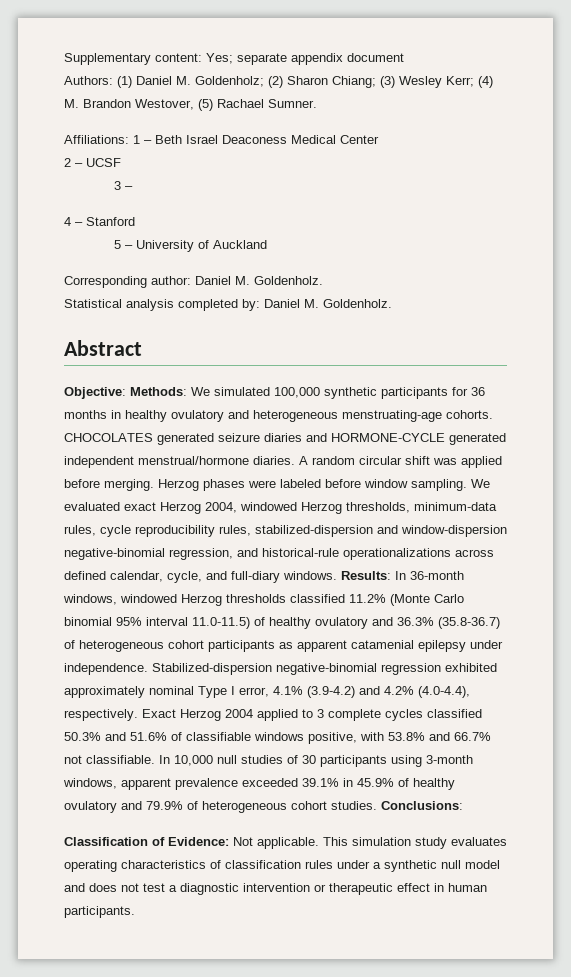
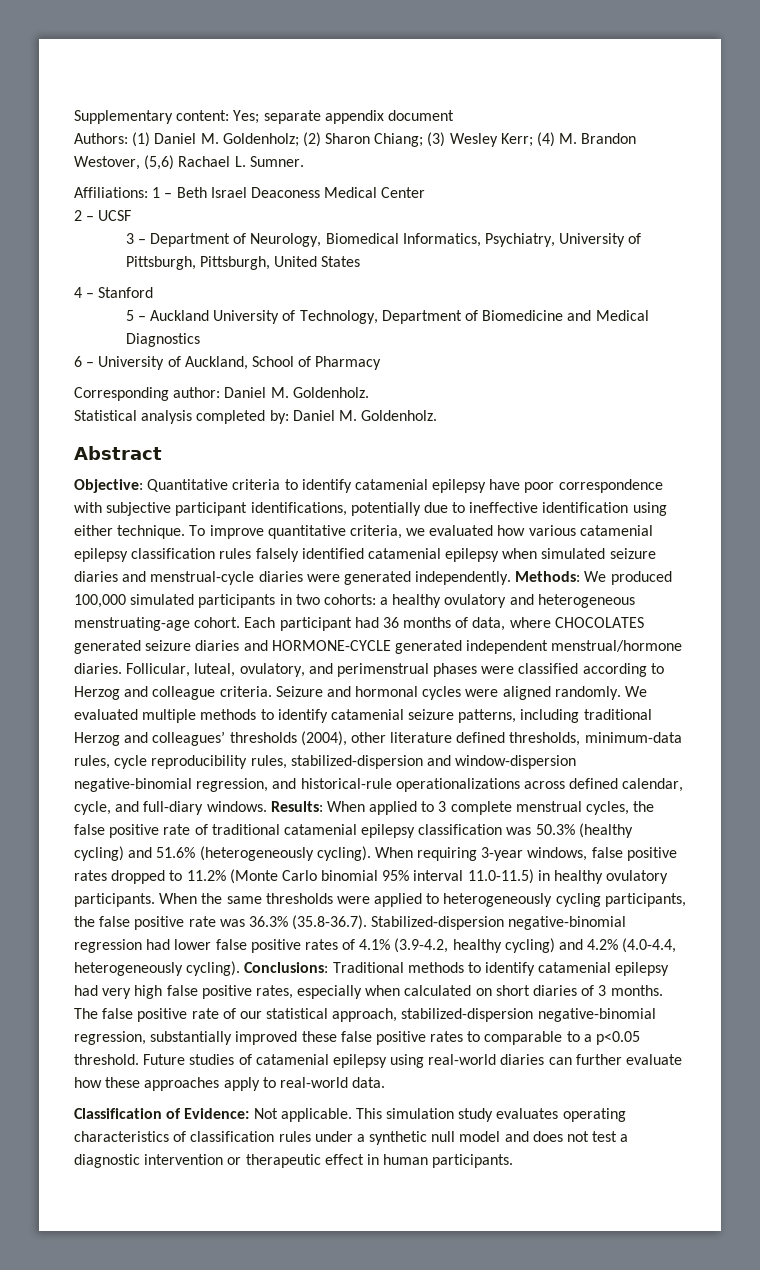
[198,99,264,111] (5) Rachael -> [144,155,246,170] (5,6) Rachael L.
(134, 188) none -> [150,233,642,247] [125,256,361,270] Department of Neurology, Biomedical Informatics, Psychiatry, University of Pittsburgh, Pittsburgh, United States
[136,240,268,252] University of Auckland -> [150,310,649,324] [125,333,200,347] [74,356,382,370] Auckland University of Technology, Department of Biomedicine and Medical Diagnostics // 6 – University of Auckland, School of Pharmacy
[130,387,485,399] [64,410,121,419] Methods: We simulated 100,000 synthetic participants for 36 months in -> [147,479,663,493] [74,502,667,516] [74,525,653,539] [74,548,656,562] [74,571,672,585] [74,594,389,608] Quantitative criteria to identify catamenial epilepsy have poor correspondence with subjective participant identifications, potentially due to ineffective identification using either technique. To improve quantitative criteria, we evaluated how various catamenial epilepsy classification rules falsely identified catamenial epilepsy when simulated seizure diaries and menstrual-cycle diaries were generated independently. Methods: We produced 100,000 simulated participants in two cohorts: a
[446,410,493,419] cohorts. -> [194,617,551,631] cohort. Each participant had 36 months of data, where
[299,456,502,468] [64,479,490,491] [64,502,342,514] A random circular shift was applied before merging. Herzog phases were labeled before window sampling. We evaluated exact Herzog 2004, windowed Herzog -> [126,663,664,677] [74,686,648,700] [74,709,652,723] [74,731,506,746] Follicular, luteal, ovulatory, and perimenstrual phases were classified according to Herzog and colleague criteria. Seizure and hormonal cycles were aligned randomly. We evaluated multiple methods to identify catamenial seizure patterns, including traditional Herzog and colleagues’ thresholds (2004), other literature defined
[395,571,464,580] [63,594,345,606] In 36-month windows, windowed Herzog thresholds classified -> [326,801,655,815] [74,823,633,838] [74,846,677,861] [74,870,183,884] When applied to 3 complete menstrual cycles, the false positive rate of traditional catamenial epilepsy classification was 50.3% (healthy cycling) and 51.6% (heterogeneously cycling). When requiring 3-year windows, false positive rates dropped to
[254,617,500,629] [64,640,503,652] [64,663,497,675] [64,686,470,698] [64,709,482,721] [64,732,491,744] [64,755,473,767] [63,778,455,790] [64,801,463,813] of healthy ovulatory and 36.3% (35.8-36.7) of heterogeneous cohort participants as apparent catamenial epilepsy under independence. Stabilized-dispersion negative-binomial regression exhibited approximately nominal Type I error, 4.1% (3.9-4.2) and 4.2% (4.0-4.4), respectively. Exact Herzog 2004 applied to 3 complete cycles classified 50.3% and 51.6% of classifiable windows positive, with 53.8% and 66.7% not classifiable. In 10,000 null studies of 30 participants using 3-month windows, apparent prevalence exceeded 39.1% in 45.9% of healthy ovulatory and 79.9% of heterogeneous cohort studies. Conclusions: -> [537,870,669,884] [74,893,686,907] [74,915,627,930] [74,938,677,953] [74,961,670,976] [74,985,663,999] [74,1008,656,1022] [74,1031,641,1045] [74,1054,683,1068] [74,1077,386,1091] in healthy ovulatory participants. When the same thresholds were applied to heterogeneously cycling participants, the false positive rate was 36.3% (35.8-36.7). Stabilized-dispersion negative-binomial regression had lower false positive rates of 4.1% (3.9-4.2, healthy cycling) and 4.2% (4.0-4.4, heterogeneously cycling). Conclusions: Traditional methods to identify catamenial epilepsy had very high false positive rates, especially when calculated on short diaries of 3 months. The false positive rate of our statistical approach, stabilized-dispersion negative-binomial regression, substantially improved these false positive rates to comparable to a p<0.05 threshold. Future studies of catamenial epilepsy using real-world diaries can further evaluate how these approaches apply to real-world data.

